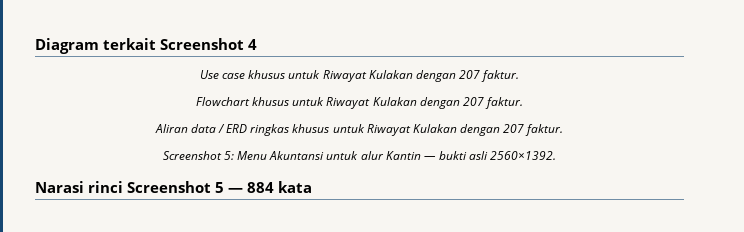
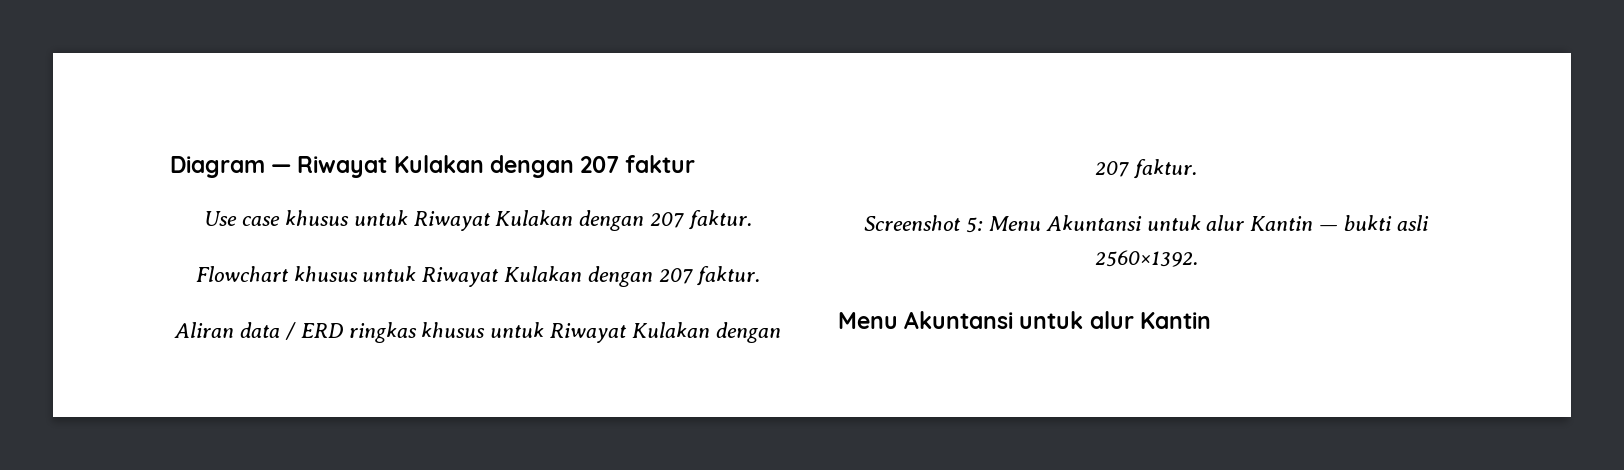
[103,38,257,50] terkait Screenshot 4 -> [271,155,696,178] — Riwayat Kulakan dengan 207 faktur
[35,181,312,193] Narasi rinci Screenshot 5 — 884 kata -> [838,311,1211,329] Menu Akuntansi untuk alur Kantin

